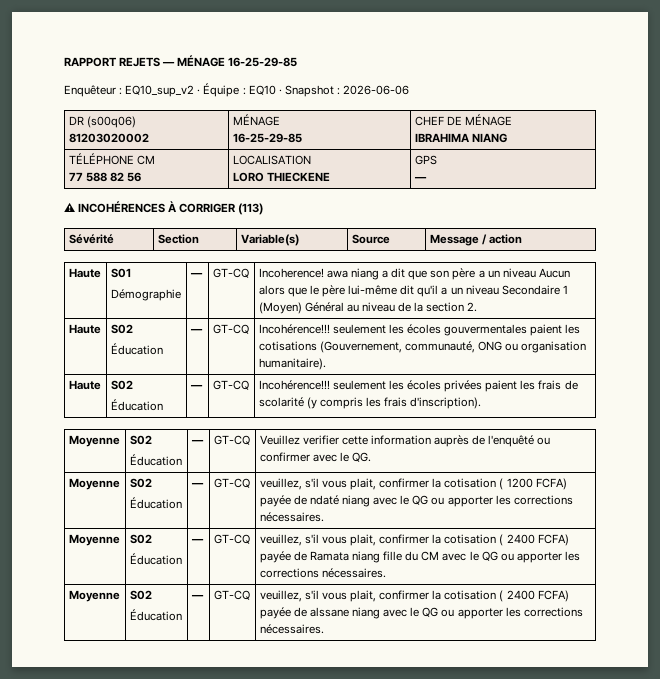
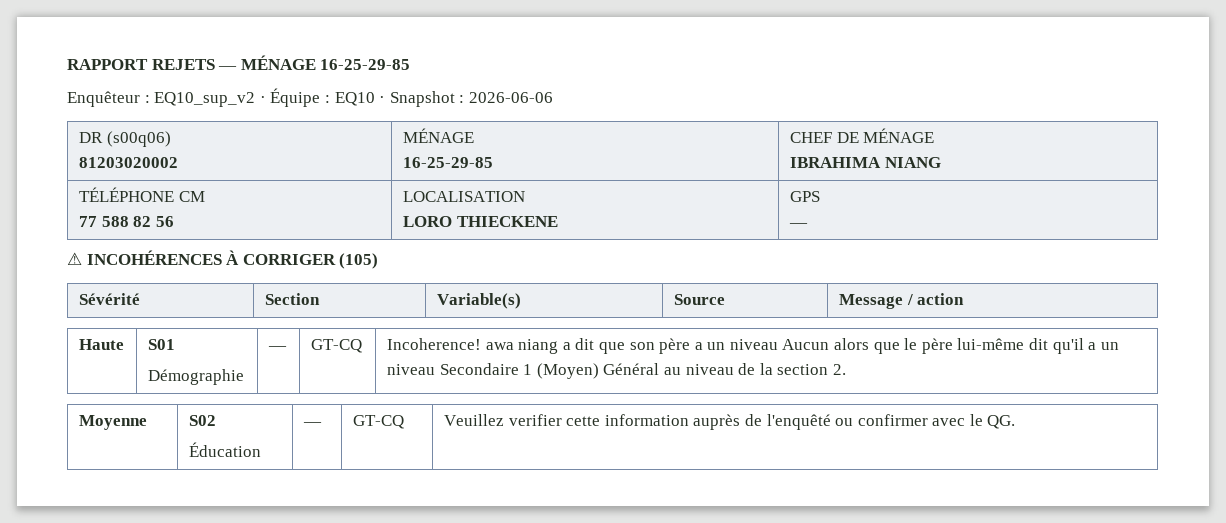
[238,203,264,215] (113) -> [339,253,379,269] (105)
[68,324,101,334] [110,324,133,334] [110,343,163,355] [189,329,203,333] [212,324,249,334] [258,324,581,336] [258,341,587,353] [258,358,326,370] [68,380,101,390] [110,380,133,390] [110,399,163,411] [189,385,203,389] [212,380,249,390] [258,380,578,392] [258,397,482,409] // Haute | S02 // Éducation | — | GT-CQ | Incohérence!!! seulement les écoles gouvermentales paient les cotisations (Gouvernement, communauté, ONG ou organisation humanitaire). // Haute | S02 // Éducation | — | GT-CQ | Incohérence!!! seulement les écoles privées paient les frais de scolarité (y compris les frais d'inscription). -> (846, 369) none
[68,478,120,490] [129,478,152,488] [129,497,182,509] [190,483,204,487] [213,478,250,488] [259,478,567,490] [259,495,573,507] [259,512,324,522] [68,534,120,546] [129,534,152,544] [129,553,182,565] [190,539,204,543] [213,534,250,544] [259,534,569,546] [259,551,580,563] [259,568,386,578] [68,590,120,602] [129,590,152,600] [129,609,182,621] [190,595,204,599] [213,590,250,600] [259,590,569,602] [259,607,583,619] [259,624,324,634] // Moyenne | S02 // Éducation | — | GT-CQ | veuillez, s'il vous plait, confirmer la cotisation ( 1200 FCFA) payée de ndaté niang avec le QG ou apporter les corrections nécessaires. // Moyenne | S02 // Éducation | — | GT-CQ | veuillez, s'il vous plait, confirmer la cotisation ( 2400 FCFA) payée de Ramata niang fille du CM avec le QG ou apporter les corrections nécessaires. // Moyenne | S02 // Éducation | — | GT-CQ | veuillez, s'il vous plait, confirmer la cotisation ( 2400 FCFA) payée de alssane niang avec le QG ou apporter les corrections nécessaires. -> (1016, 422) none

